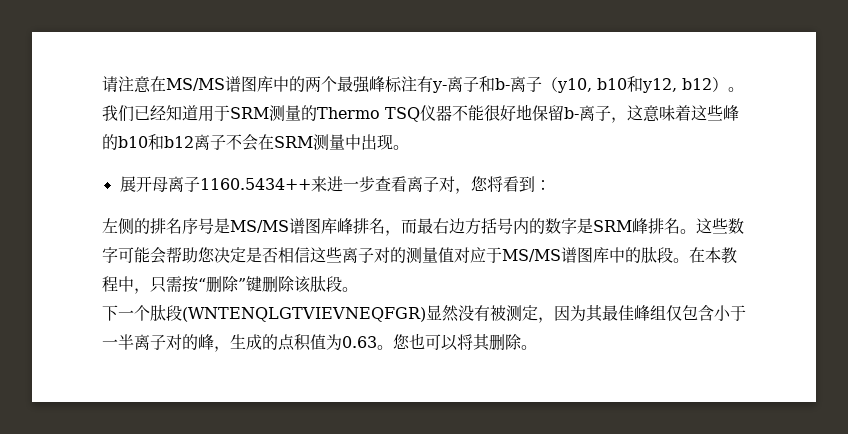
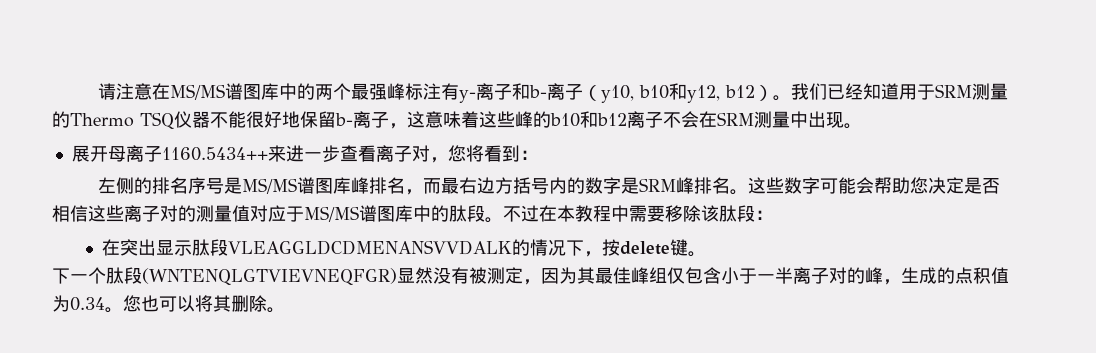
(689, 260) none -> [503,205,539,222] 不过
[134,275,342,294] ，只需按“删除”键删除该肽段 -> [629,205,773,222] [101,239,688,257] 需要移除该肽段： // 在突出显示肽段VLEAGGLDCDMENANSVVDALK的情况下，按delete键
[342,336,377,348] 0.63 -> [70,297,105,311] 0.34

